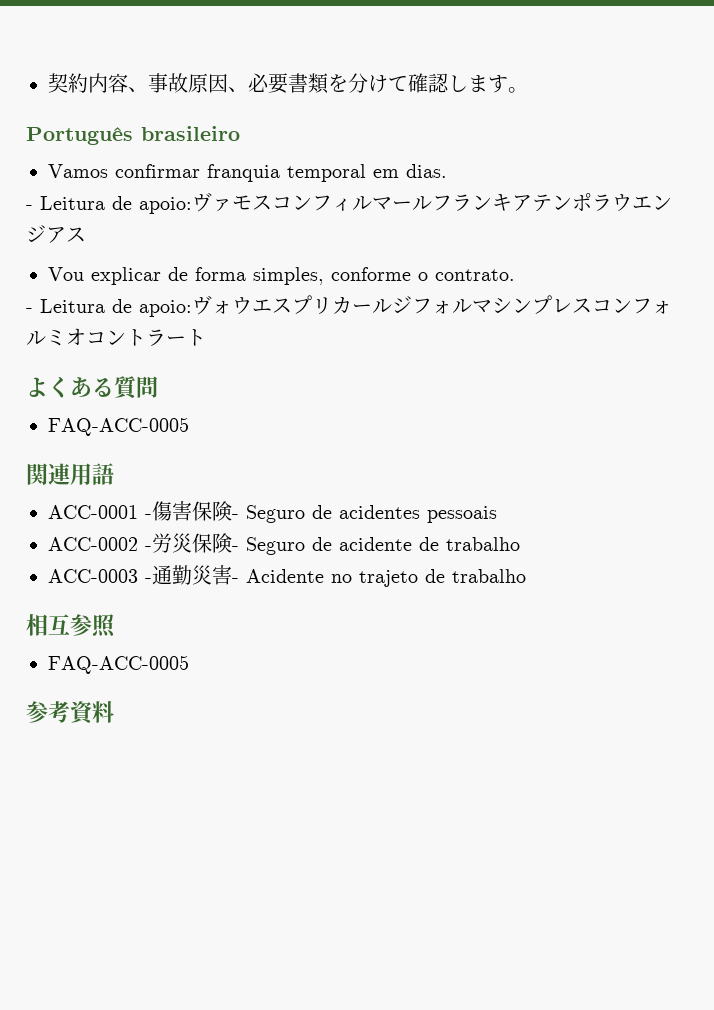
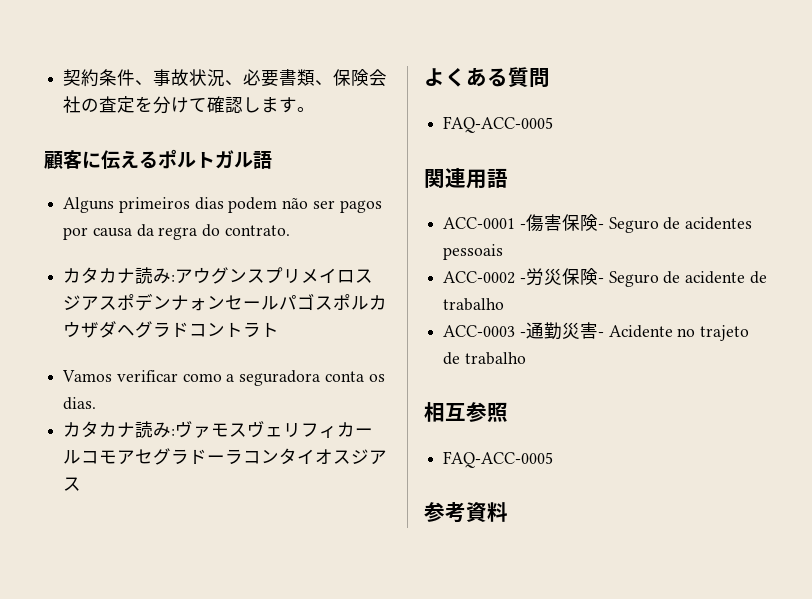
[88,73,329,94] 内容、事故原因、必要書類 -> [99,69,388,87] [63,96,136,113] 条件、事故状況、必要書類、保険会社の査定
[26,126,240,145] [48,164,447,182] [26,192,672,214] [26,225,86,243] [48,267,515,285] [26,295,672,317] [26,328,206,346] Português brasileiro // Vamos confirmar franquia temporal em dias. // - Leitura de apoio:ヴァモスコンフィルマールフランキアテンポラウエンジアス // Vou explicar de forma simples, conforme o contrato. // - Leitura de apoio:ヴォウエスプリカールジフォルマシンプレスコンフォルミオコントラート -> [44,149,272,169] [63,197,382,213] [63,224,290,240] [63,267,374,284] [63,293,388,311] [63,321,280,338] [62,370,385,386] [63,397,97,410] [63,421,374,438] [63,448,388,465] [63,477,82,491] 顧客に伝えるポルトガル語 // Alguns primeiros dias podem não ser pagos por causa da regra do contrato. // カタカナ読み:アウグンスプリメイロスジアスポデンナォンセールパゴスポルカウザダヘグラドコントラト // Vamos verificar como a seguradora conta os dias. // カタカナ読み:ヴァモスヴェリフィカールコモアセグラドーラコンタイオスジアス

